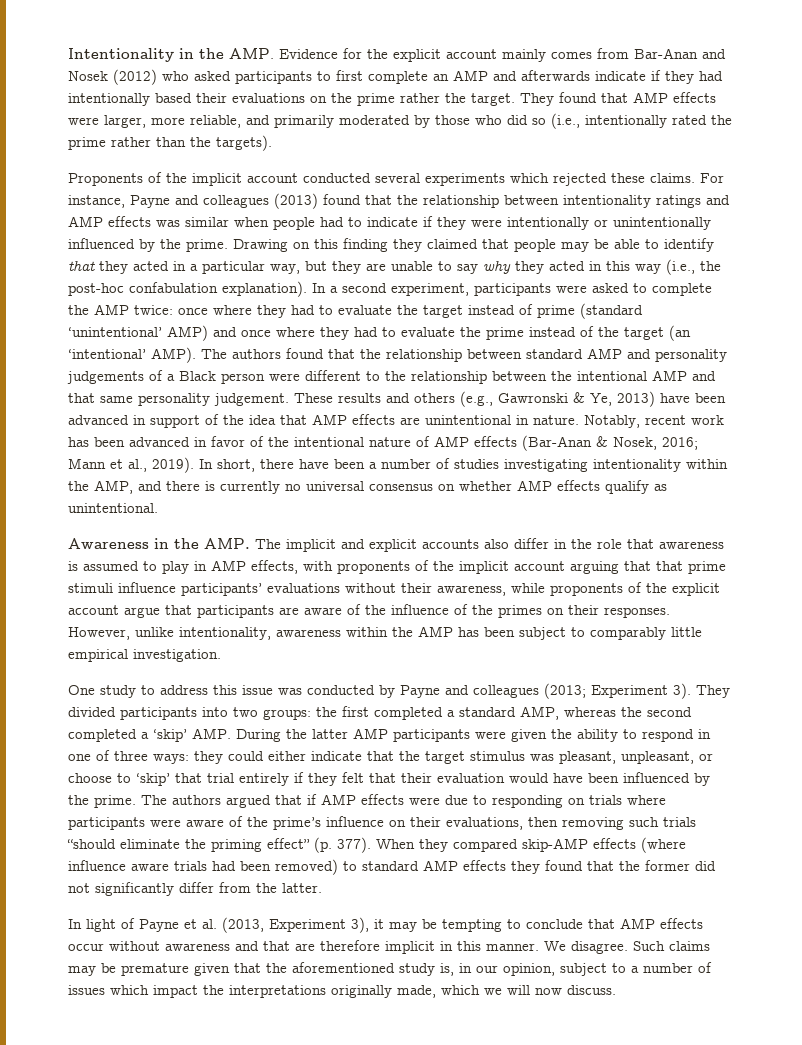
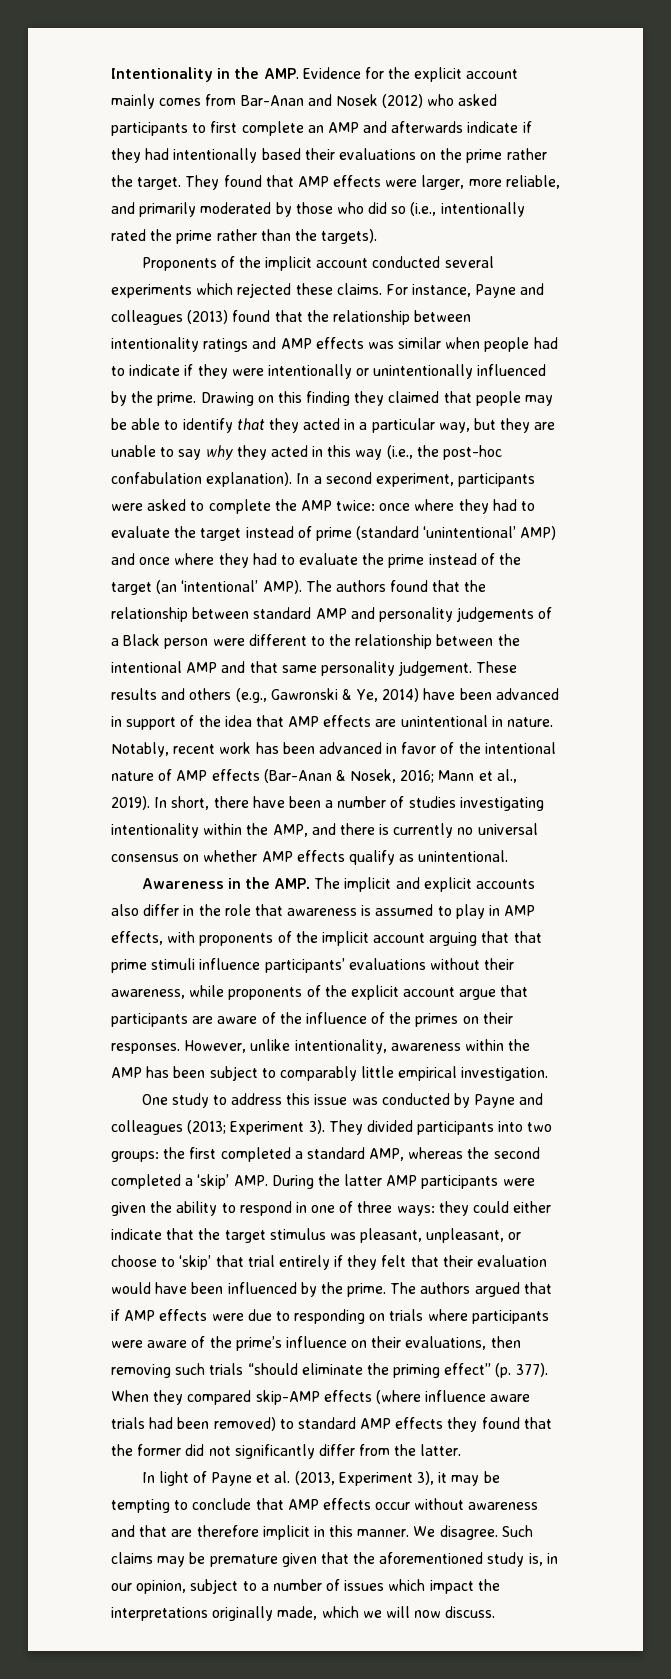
[617,391,655,407] 2013) -> [382,688,420,702] 2014)

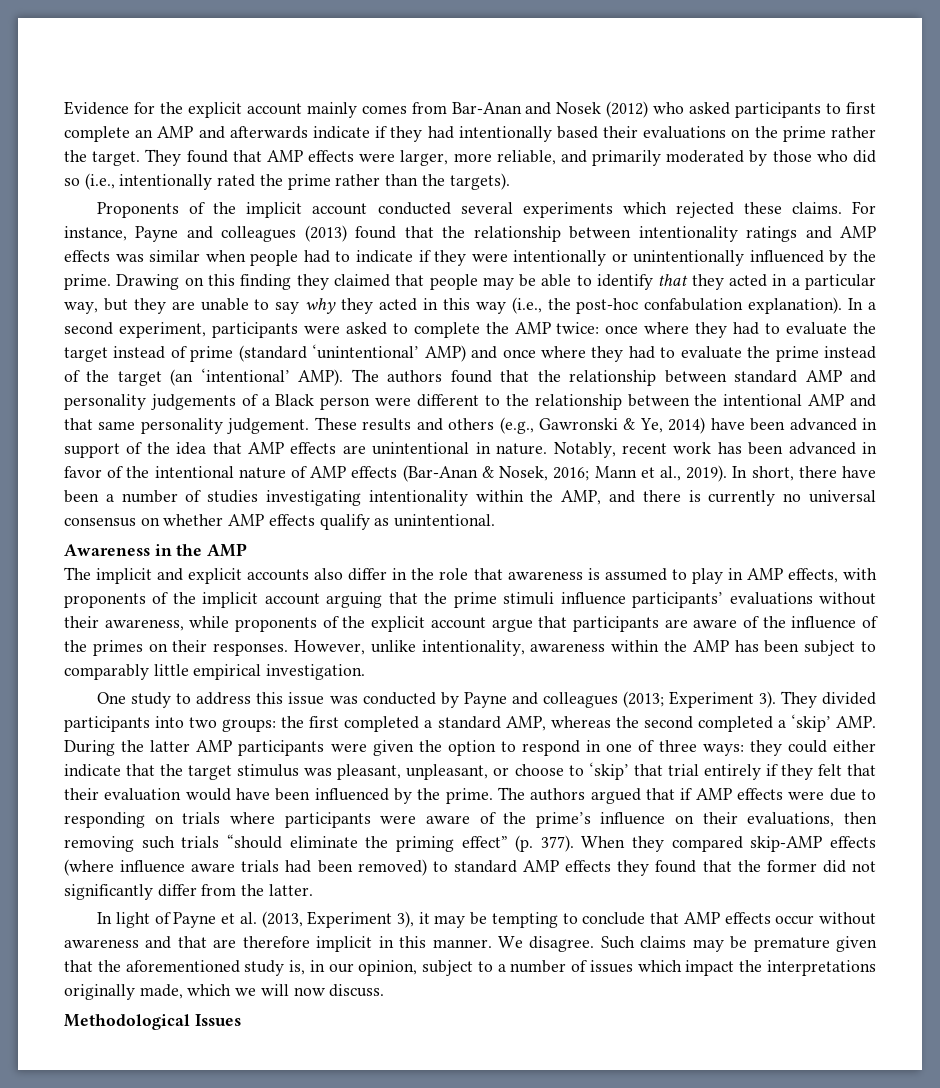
[111,67,299,82] Intentionality in the AMP. -> (64, 108) none
[274,878,311,889] AMP. -> [207,543,248,557] AMP //
[513,931,542,943] that -> [424,592,448,604] the
[176,1201,218,1216] ability -> [447,740,496,756] option
(496, 1612) none -> [64,1014,241,1030] // Methodological Issues

